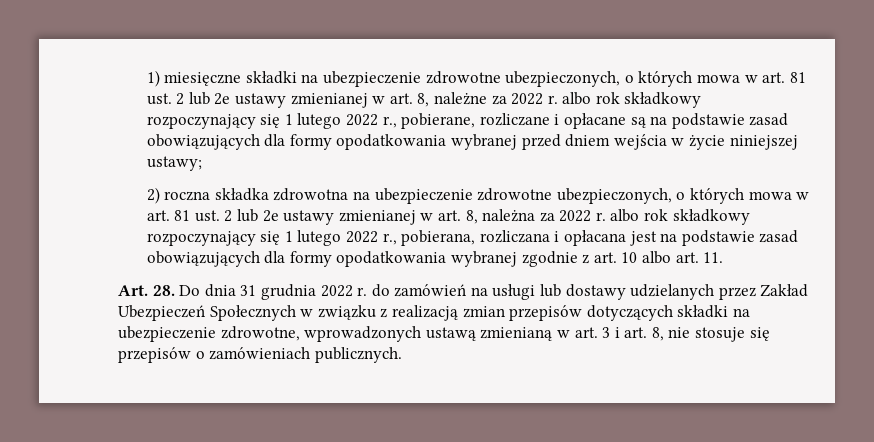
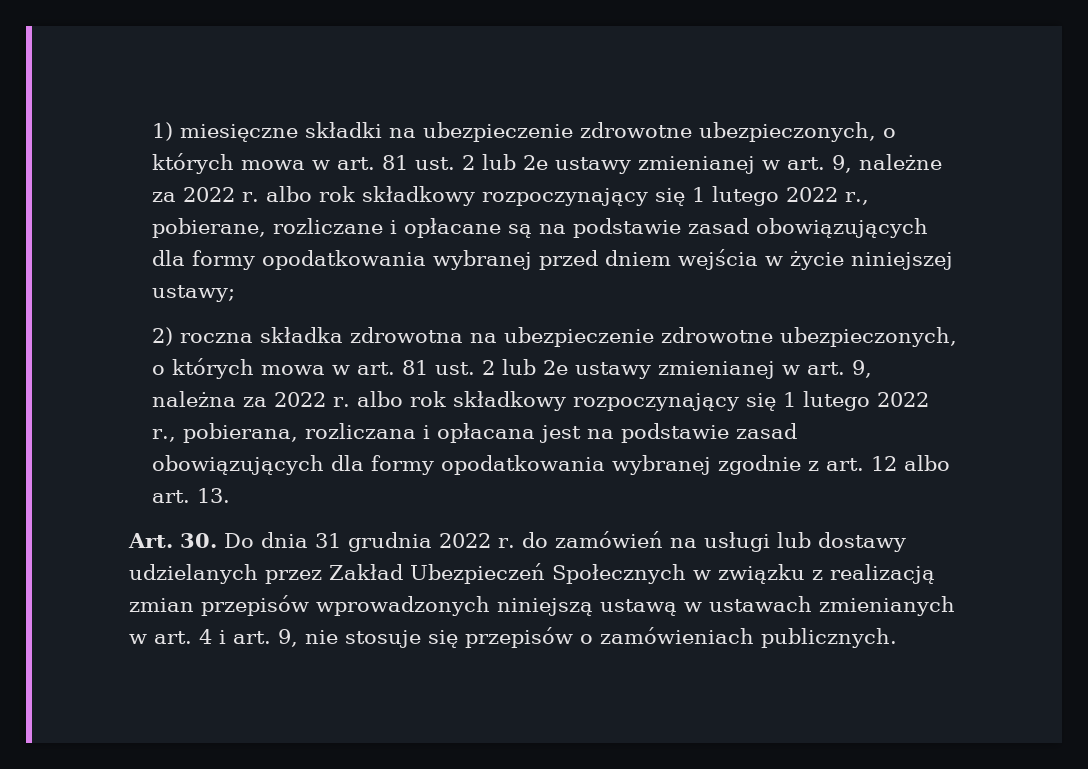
[417,93,430,107] 8, -> [832,155,853,173] 9,
[465,210,478,224] 8, -> [852,360,873,378] 9,
[621,252,638,263] 10 -> [871,456,898,471] 12
[703,252,724,263] 11. -> [197,488,231,503] 13.
[152,285,175,296] 28. -> [180,533,217,548] 30.
[586,305,750,321] [118,326,611,342] dotyczących składki na ubezpieczenie zdrowotne, wprowadzonych ustawą zmienianą w art. 3 -> [316,596,955,616] [129,629,212,644] wprowadzonych niniejszą ustawą w ustawach zmienianych w art. 4
[651,327,664,341] 8, -> [278,629,298,647] 9,

